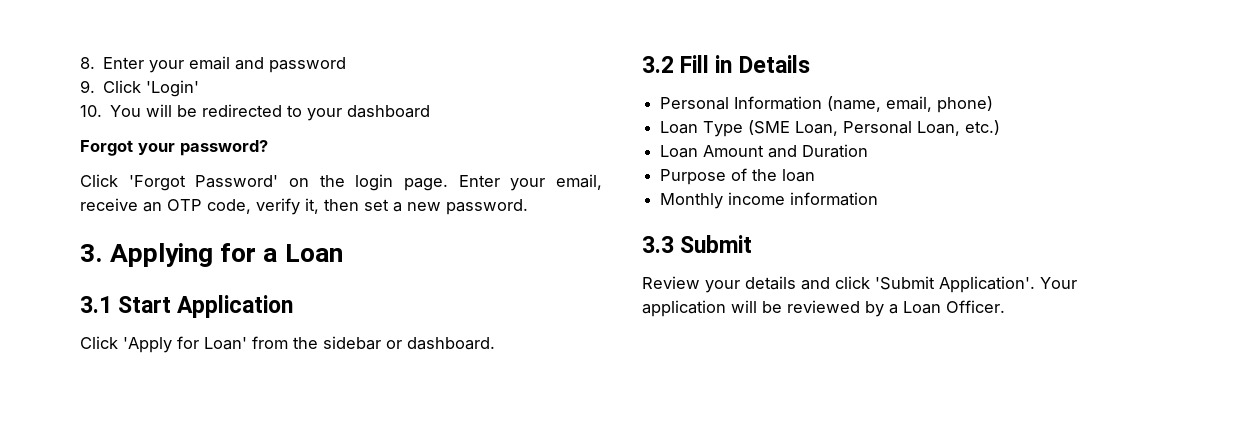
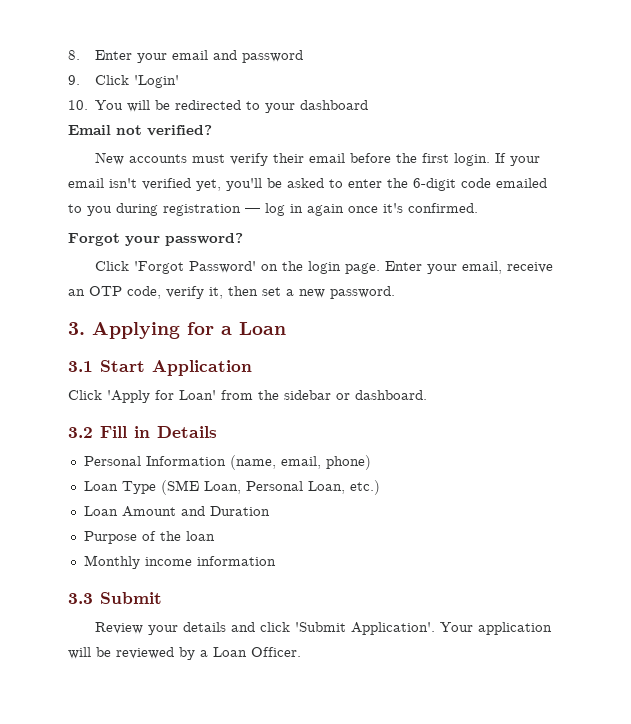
(431, 111) none -> [68,125,212,136] [95,152,541,166] [68,178,547,191] [68,203,478,216] // Email not verified? // New accounts must verify their email before the first login. If your email isn't verified yet, you'll be asked to enter the 6-digit code emailed to you during registration — log in again once it's confirmed.

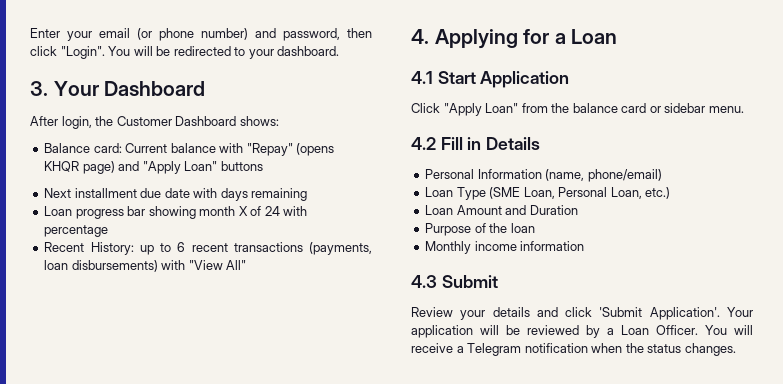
[68,50,80,60] 8. -> (30, 33) none
[212,50,303,63] [68,75,179,88] [68,100,88,110] and password // 9. Click 'Login' // 10. -> [137,28,372,41] [30,46,105,59] (or phone number) and password, then click "Login".
[300,100,369,110] [68,125,212,136] [95,152,541,166] [68,178,547,191] [68,203,478,216] [68,233,243,246] [95,261,554,274] [68,286,395,299] [68,322,85,335] dashboard // Email not verified? // New accounts must verify their email before the first login. If your email isn't verified yet, you'll be asked to enter the 6-digit code emailed to you during registration — log in again once it's confirmed. // Forgot your password? // Click 'Forgot Password' on the login page. Enter your email, receive an OTP code, verify it, then set a new password. // 3. -> [277,46,340,56] [30,81,206,96] [30,116,279,129] [44,143,335,156] [44,161,263,174] [44,188,308,201] [44,206,308,219] [44,225,109,237] [44,242,372,255] [44,260,247,272] [411,29,429,44] dashboard. // 3. Your Dashboard // After login, the Customer Dashboard shows: // Balance card: Current balance with "Repay" (opens KHQR page) and "Apply Loan" buttons // Next installment due date with days remaining // Loan progress bar showing month X of 24 with percentage // Recent History: up to 6 recent transactions (payments, loan disbursements) with "View All" // 4.
[68,361,93,372] 3.1 -> [411,71,433,84] 4.1
[107,390,427,403] [68,427,93,438] 'Apply for Loan' from the sidebar or dashboard. // 3.2 -> [443,103,744,116] [411,137,436,150] "Apply Loan" from the balance card or sidebar menu. // 4.2
[280,455,371,470] email, phone) -> [587,169,662,182] phone/email)
[68,593,93,604] 3.3 -> [411,275,437,288] 4.3
(301, 652) none -> [705,325,753,335] [411,343,736,356] You will receive a Telegram notification when the status changes.

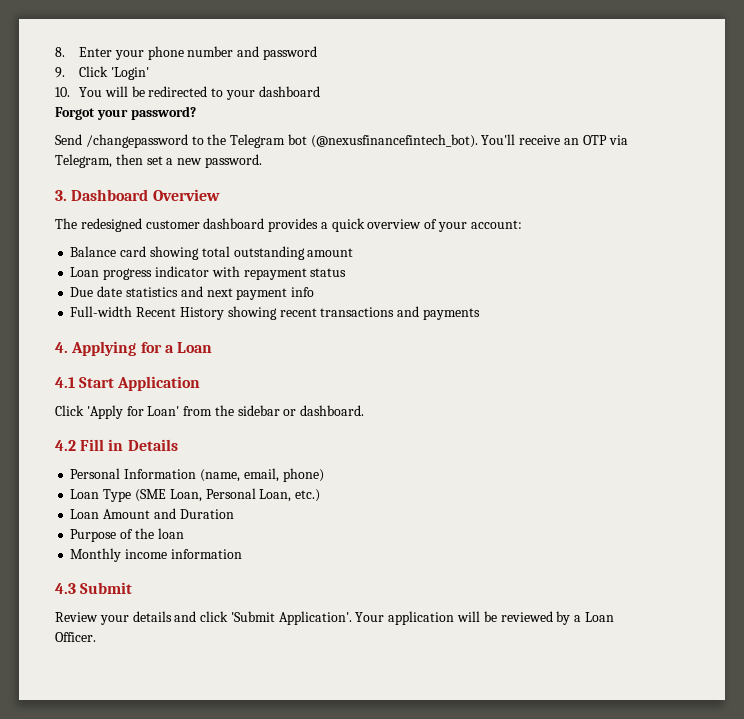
(30, 33) none -> [55,47,65,57] 8.
[99,28,372,41] [30,46,105,59] email (or phone number) and password, then click "Login". -> [147,46,317,60] [55,66,149,80] [55,87,70,97] phone number and password // 9. Click 'Login' // 10.
[277,46,340,56] dashboard. -> [258,86,320,97] [55,106,196,120] [55,134,628,148] [55,154,262,168] dashboard // Forgot your password? // Send /changepassword to the Telegram bot (@nexusfinancefintech_bot). You'll receive an OTP via Telegram, then set a new password.
[53,81,206,96] [30,116,279,129] [44,143,335,156] [44,161,263,174] [44,188,308,201] [44,206,308,219] [44,225,109,237] [44,242,372,255] [44,260,247,272] Your Dashboard // After login, the Customer Dashboard shows: // Balance card: Current balance with "Repay" (opens KHQR page) and "Apply Loan" buttons // Next installment due date with days remaining // Loan progress bar showing month X of 24 with percentage // Recent History: up to 6 recent transactions (payments, loan disbursements) with "View All" -> [71,189,220,201] [55,218,522,232] [70,246,354,260] [70,266,347,280] [70,286,315,300] [70,306,480,320] Dashboard Overview // The redesigned customer dashboard provides a quick overview of your account: // Balance card showing total outstanding amount // Loan progress indicator with repayment status // Due date statistics and next payment info // Full-width Recent History showing recent transactions and payments
[443,103,744,116] "Apply Loan" from the balance card or sidebar menu. -> [86,405,365,419] 'Apply for Loan' from the sidebar or dashboard.
[587,169,662,182] phone/email) -> [243,468,324,482] email, phone)
[705,325,753,335] [411,343,736,356] You will receive a Telegram notification when the status changes. -> (96, 637) none

